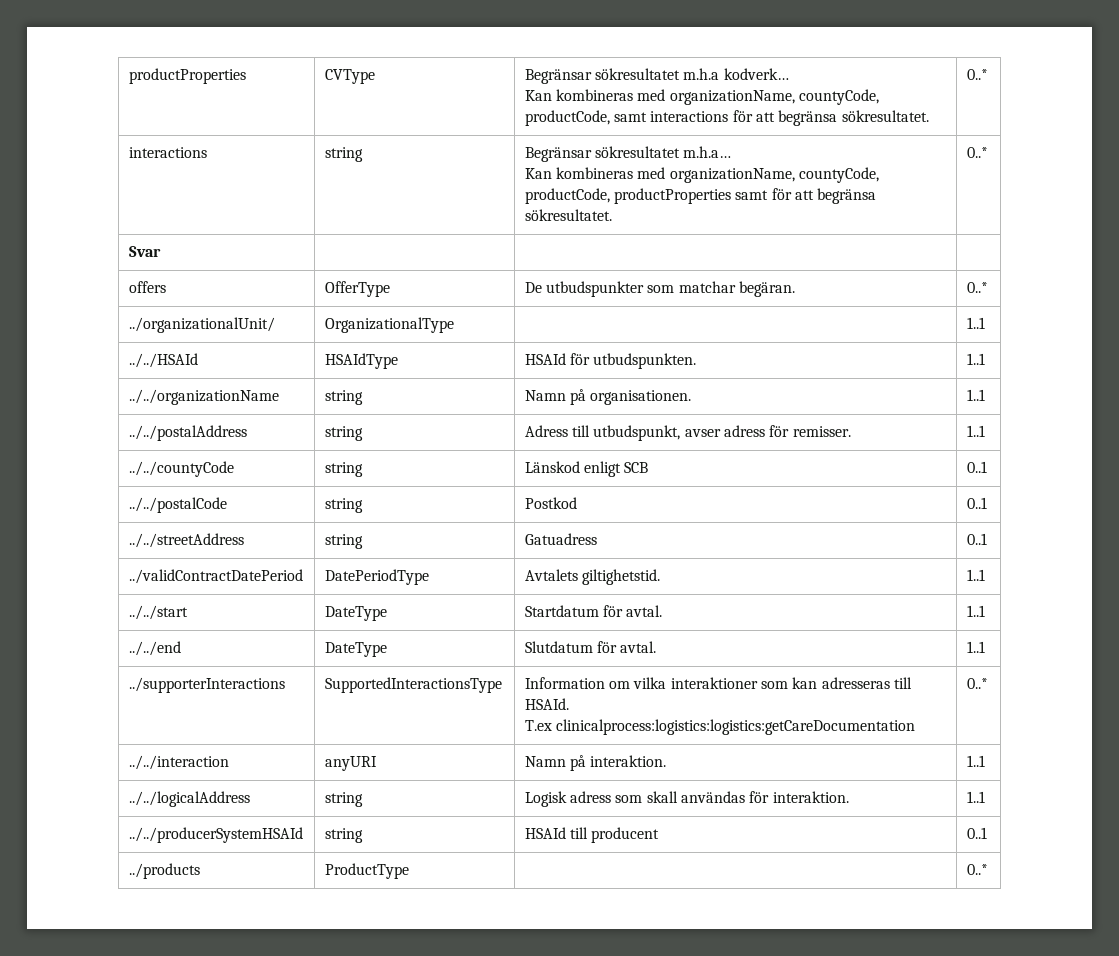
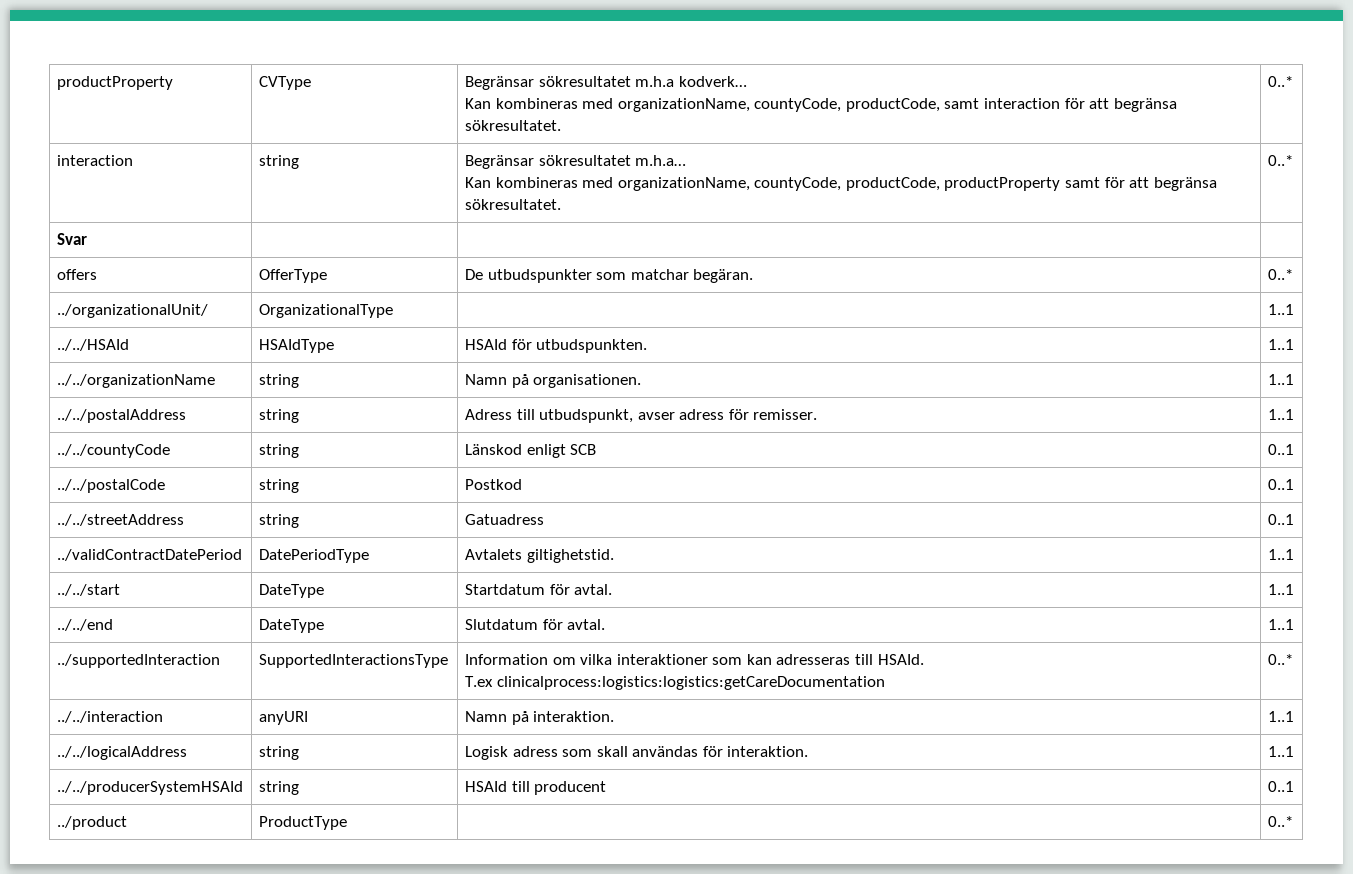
[128,68,246,84] productProperties -> [56,76,173,90] productProperty
[650,110,929,126] [966,69,988,80] [128,147,207,158] interactions för att begränsa sökresultatet. | 0..* // interactions -> [984,98,1177,112] [464,120,561,131] [1267,76,1293,87] [56,155,133,166] interaction för att begränsa sökresultatet. | 0..* // interaction
[614,188,732,204] productProperties -> [944,177,1061,191] productProperty
[128,677,285,693] ../supporterInteractions -> [56,654,220,668] ../supportedInteraction
[128,863,200,879] ../products -> [56,816,127,830] ../product

